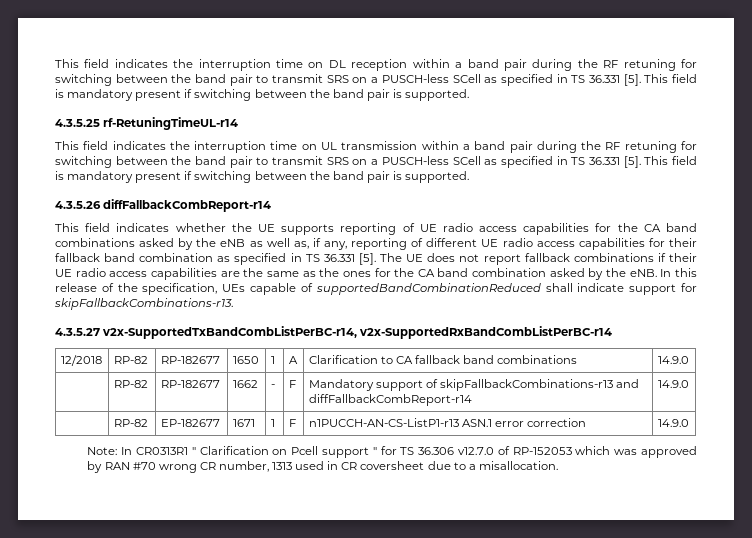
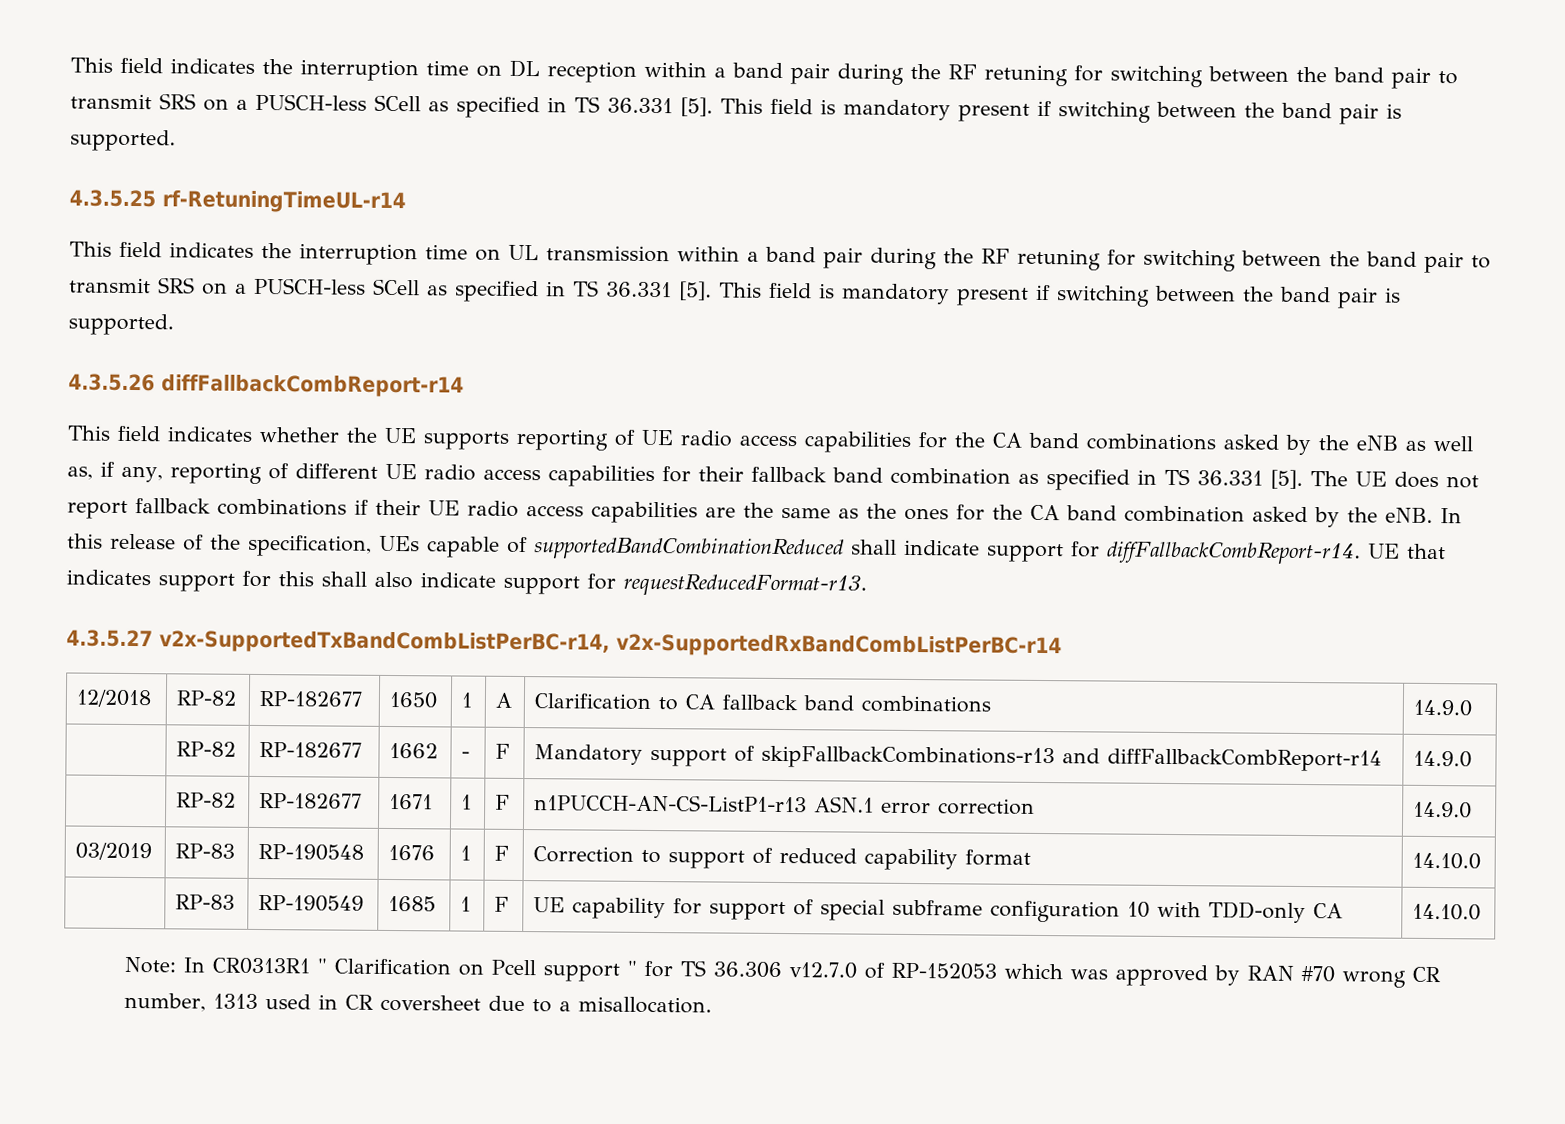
[54,298,233,310] skipFallbackCombinations-r13. -> [1107,541,1446,565] [66,569,867,597] diffFallbackCombReport-r14. UE that indicates support for this shall also indicate support for requestReducedFormat-r13.
[160,419,220,427] EP-182677 -> [259,792,363,809] RP-182677
(689, 423) none -> [75,842,153,861] [175,843,236,859] [258,843,365,861] [388,844,436,861] [460,845,472,861] [494,845,510,861] [533,846,1032,871] [1412,852,1482,870] [175,894,236,910] [258,894,365,912] [388,895,437,912] [460,896,472,912] [494,896,510,912] [533,897,1344,924] [1412,903,1482,921] // 03/2019 | RP-83 | RP-190548 | 1676 | 1 | F | Correction to support of reduced capability format | 14.10.0 // | RP-83 | RP-190549 | 1685 | 1 | F | UE capability for support of special subframe configuration 10 with TDD-only CA | 14.10.0

